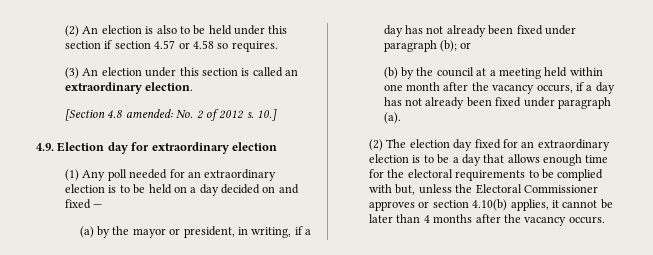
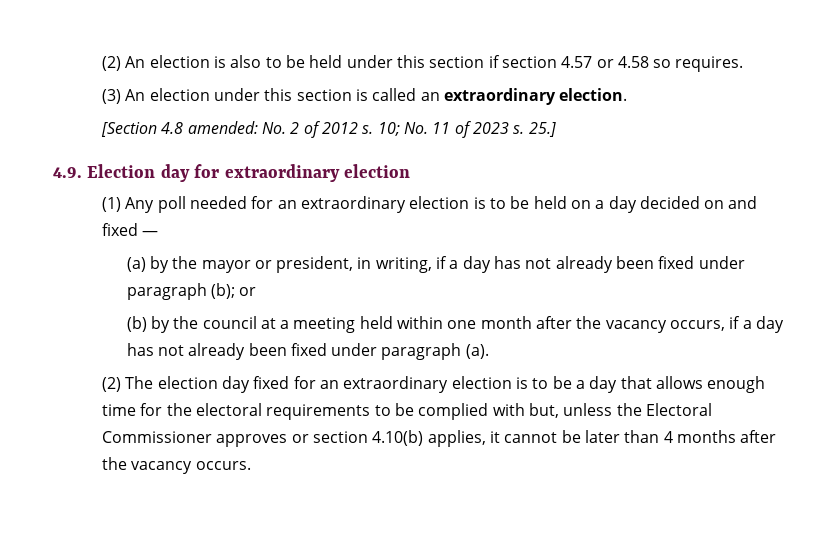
[257,109,278,121] 10.] -> [377,121,556,138] 10; No. 11 of 2023 s. 25.]

